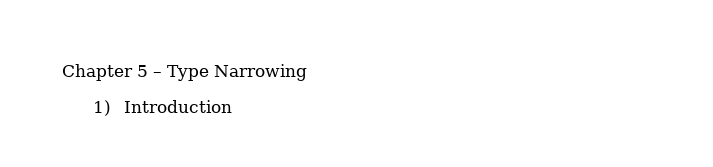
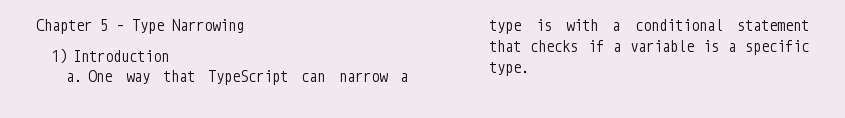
(232, 106) none -> [66,70,408,85] [489,19,809,34] [489,40,809,55] [489,62,530,76] // a. One way that TypeScript can narrow a type is with a conditional statement that checks if a variable is a specific type.

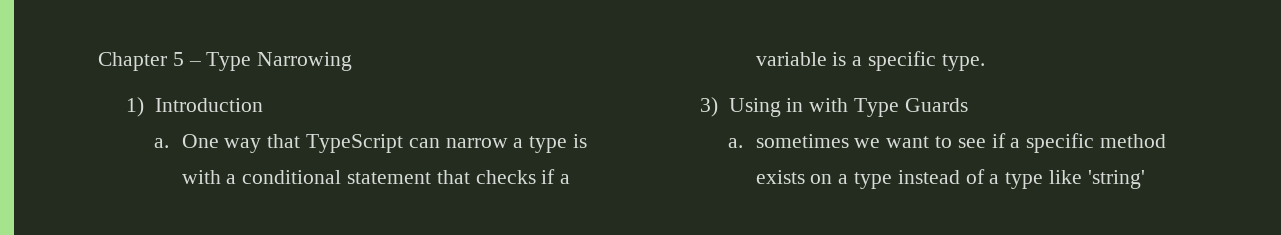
(530, 69) none -> [699,97,968,117] [727,133,1167,153] [755,169,1145,189] // 3) Using in with Type Guards // a. sometimes we want to see if a specific method exists on a type instead of a type like 'string'

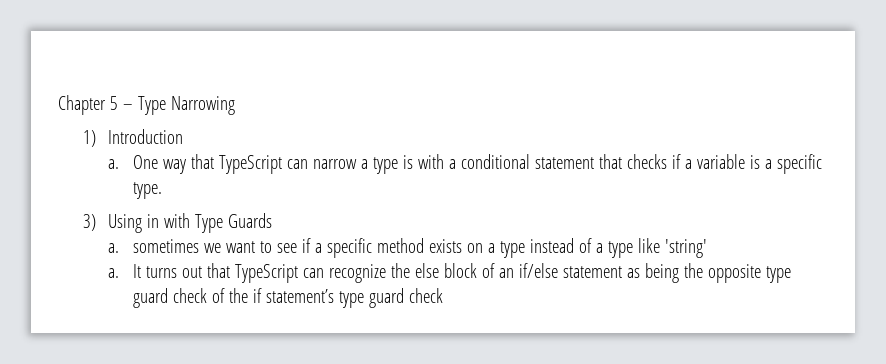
(1145, 179) none -> [107,263,791,283] [132,288,443,308] // a. It turns out that TypeScript can recognize the else block of an if/else statement as being the opposite type guard check of the if statement’s type guard check

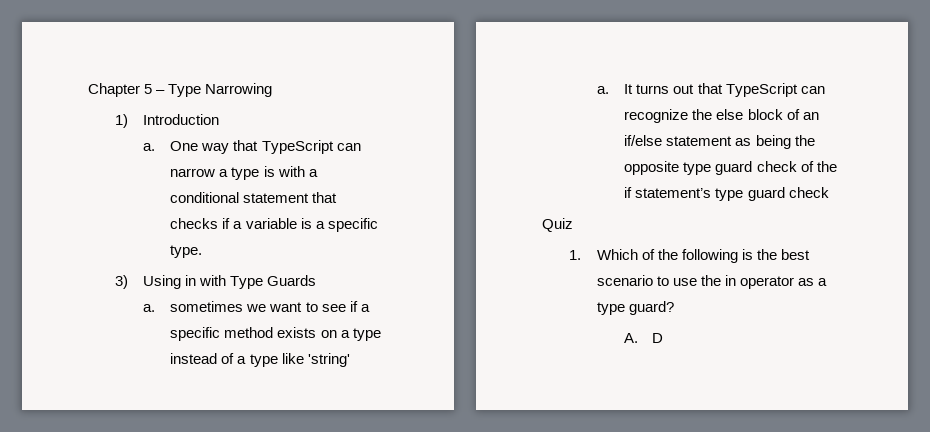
(443, 295) none -> [542,218,573,232] [569,249,811,263] [596,275,828,289] [596,301,674,315] [624,333,663,343] // Quiz // 1. Which of the following is the best scenario to use the in operator as a type guard? // A. D

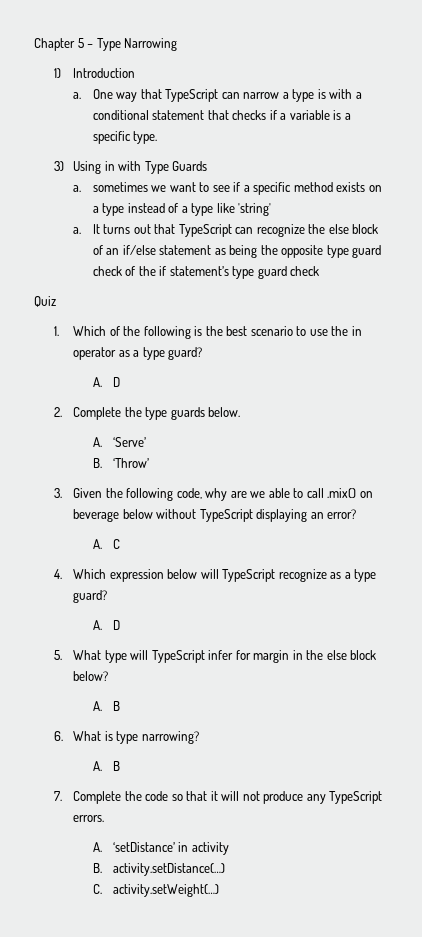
(663, 338) none -> [53,407,241,420] [92,437,146,447] [92,458,149,468] [53,488,373,501] [73,509,357,522] [92,539,120,549] [53,569,377,582] [73,590,108,603] [92,620,120,630] [53,650,377,663] [73,671,109,681] [92,701,120,711] [53,731,199,744] [92,761,120,771] [53,791,383,804] [73,815,105,822] [92,842,229,855] [92,863,225,876] [92,884,219,897] // 2. Complete the type guards below. // A. ‘Serve’ // B. ‘Throw’ // 3. Given the following code, why are we able to call .mix() on beverage below without TypeScript displaying an error? // A. C // 4. Which expression below will TypeScript recognize as a type guard? // A. D // 5. What type will TypeScript infer for margin in the else block below? // A. B // 6. What is type narrowing? // A. B // 7. Complete the code so that it will not produce any TypeScript errors. // A. ‘setDistance’ in activity // B. activity.setDistance(…) // C. activity.setWeight(…)

